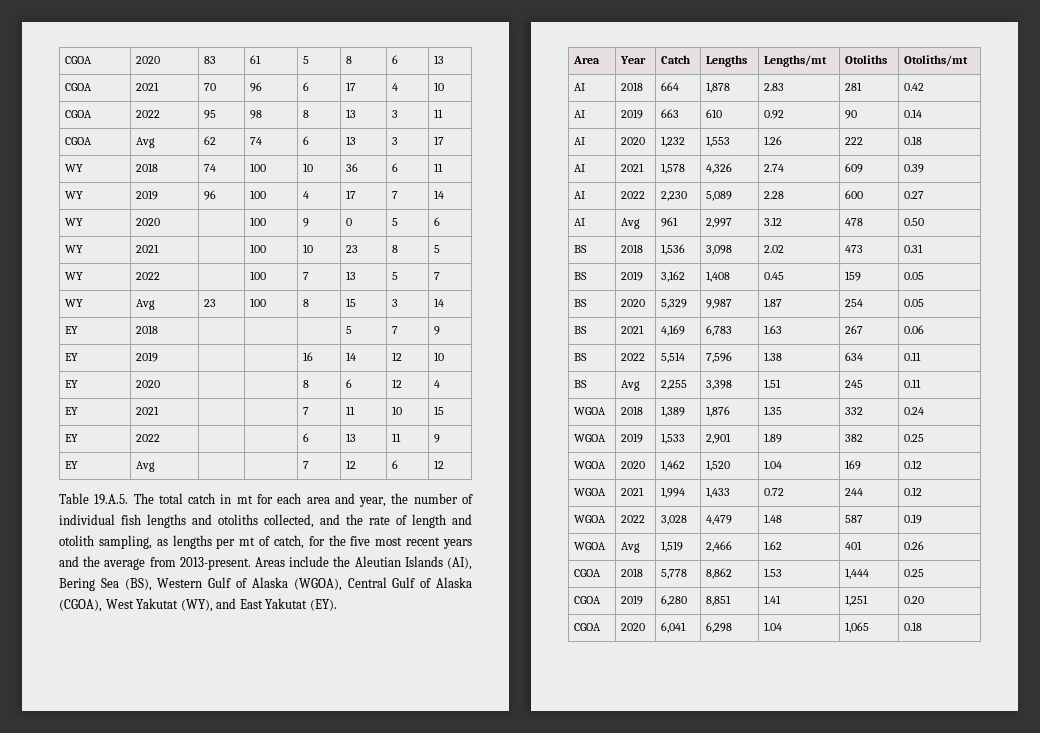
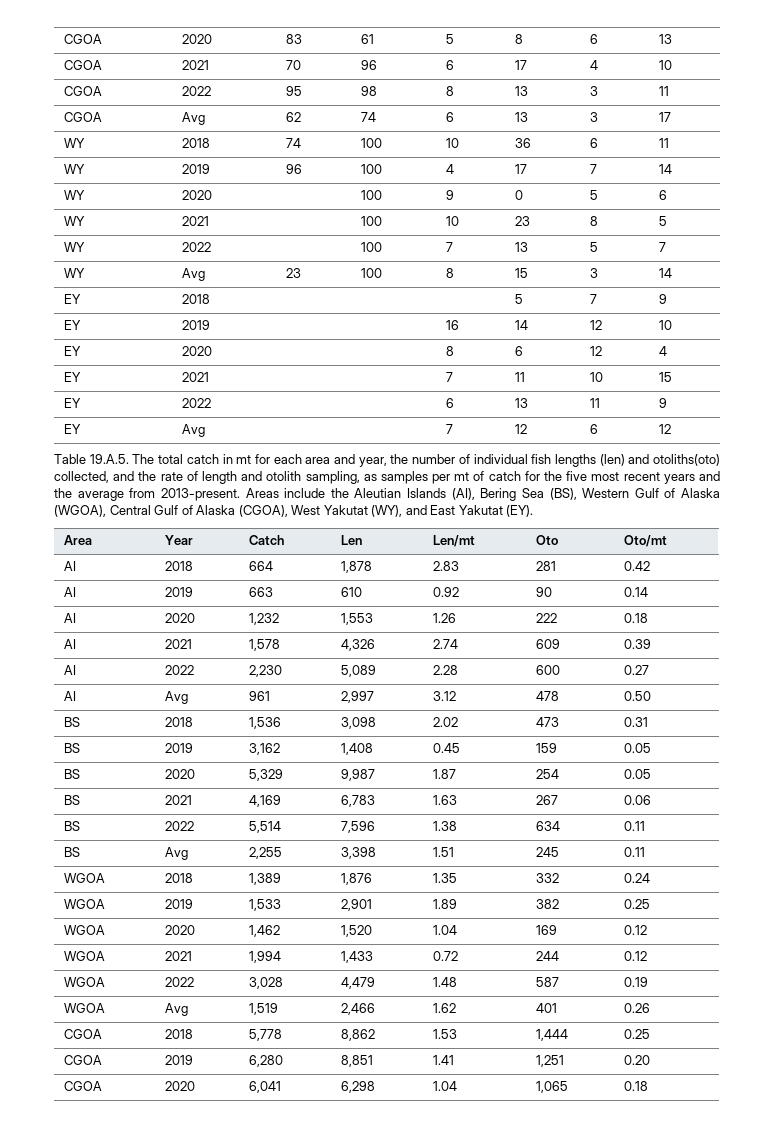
[192,514,258,525] and otoliths -> [599,454,720,466] (len) and otoliths(oto)
[172,535,212,549] lengths -> [380,471,428,484] samples
[273,535,304,549] catch, -> [488,471,521,481] catch
[706,55,748,67] [764,55,828,67] [845,55,888,64] [904,55,969,66] Lengths | Lengths/mt | Otoliths | Otoliths/mt -> [341,535,363,545] [433,535,476,547] [536,535,559,545] [624,535,668,547] Len | Len/mt | Oto | Oto/mt

